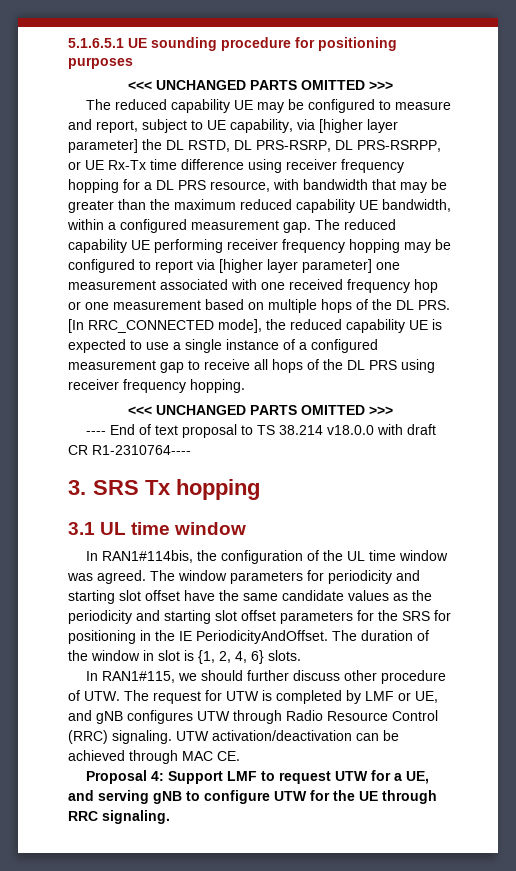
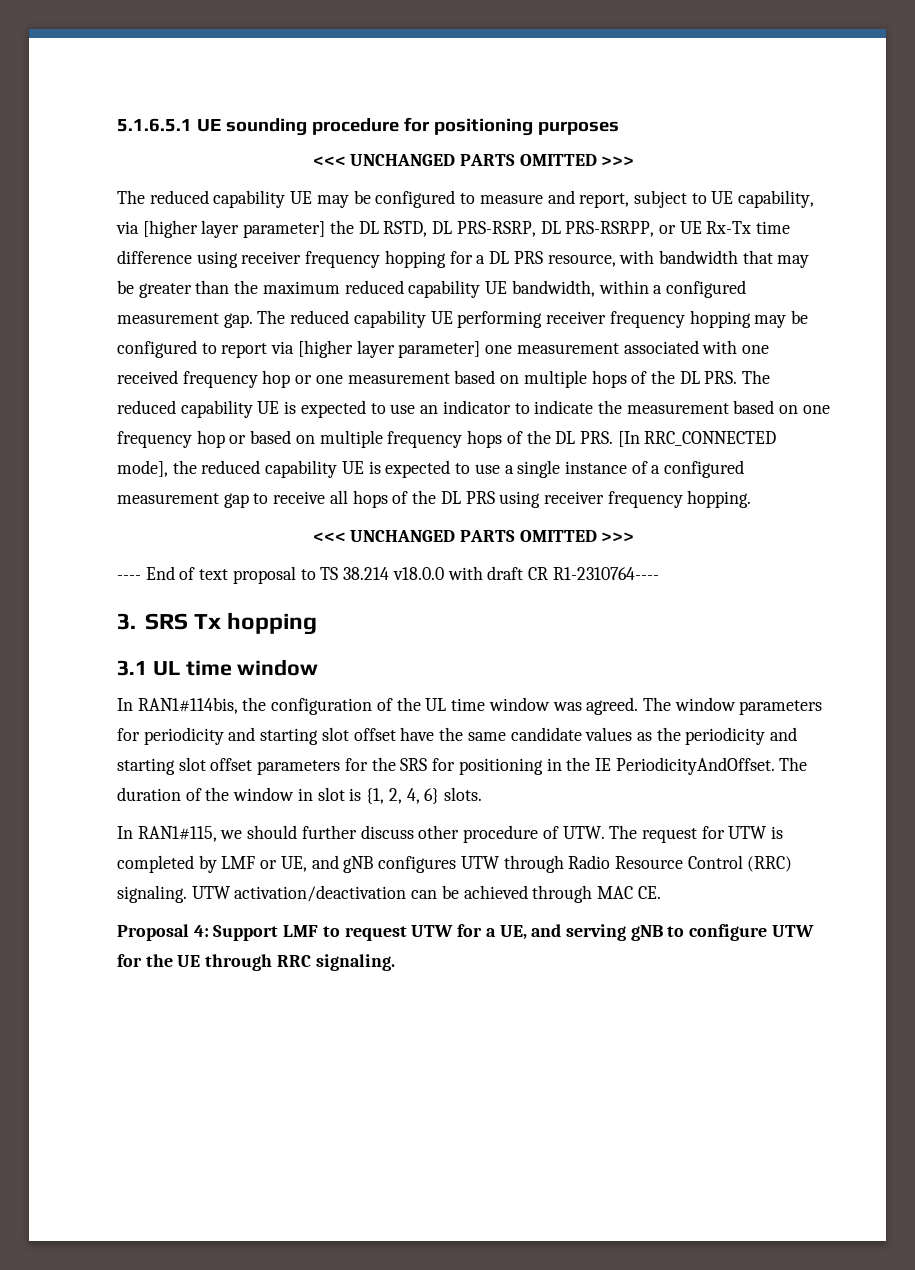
(450, 305) none -> [742,370,771,384] [117,400,830,418] [117,430,613,448] The reduced capability UE is expected to use an indicator to indicate the measurement based on one frequency hop or based on multiple frequency hops of the DL PRS.

